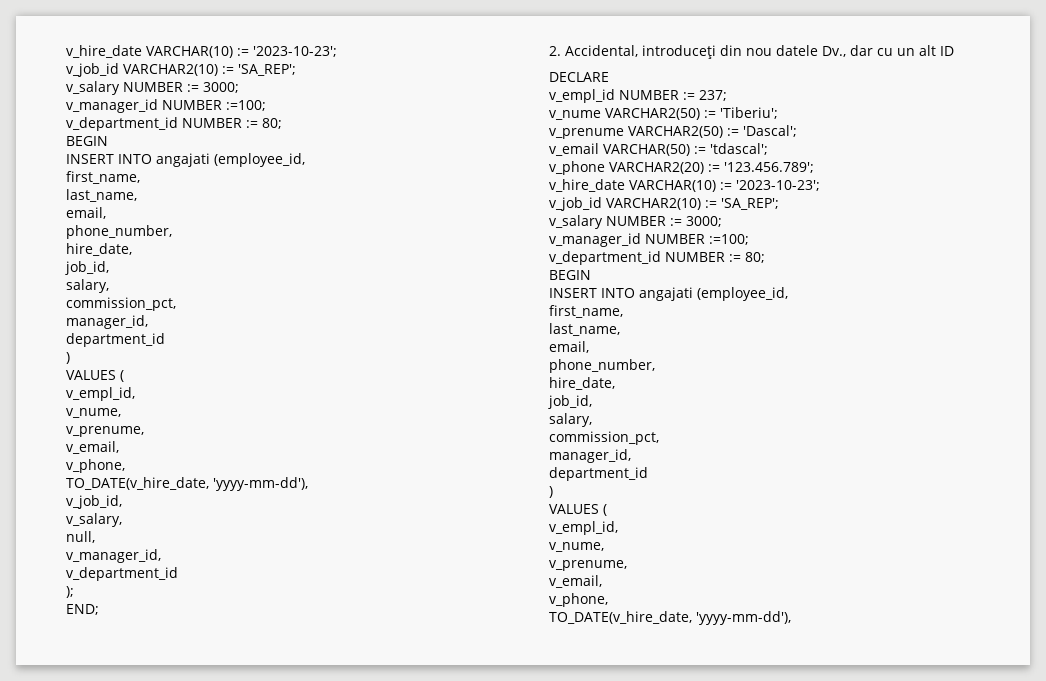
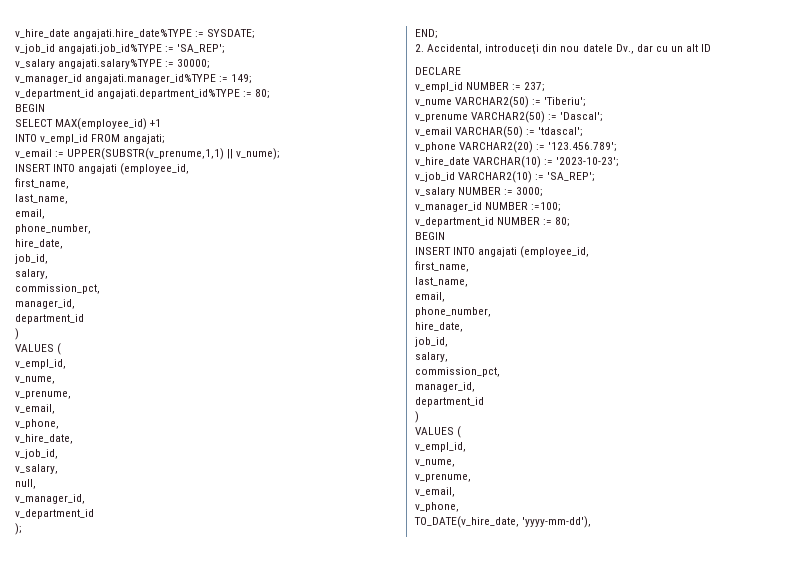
[66,45,337,58] [66,63,296,77] [66,81,239,95] [66,99,266,113] [66,117,282,131] [66,136,108,146] v_hire_date VARCHAR(10) := '2023-10-23'; // v_job_id VARCHAR2(10) := 'SA_REP'; // v_salary NUMBER := 3000; // v_manager_id NUMBER :=100; // v_department_id NUMBER := 80; // BEGIN -> [15,29,256,39] [15,44,226,54] [15,59,211,69] [15,74,253,84] [15,89,271,99] [15,104,45,112] [15,118,162,130] [15,134,166,144] [15,148,281,160] v_hire_date angajati.hire_date%TYPE := SYSDATE; // v_job_id angajati.job_id%TYPE := 'SA_REP'; // v_salary angajati.salary%TYPE := 30000; // v_manager_id angajati.manager_id%TYPE := 149; // v_department_id angajati.department_id%TYPE := 80; // BEGIN // SELECT MAX(employee_id) +1 // INTO v_empl_id FROM angajati; // v_email := UPPER(SUBSTR(v_prenume,1,1) || v_nume);
[66,477,308,491] TO_DATE(v_hire_date, 'yyyy-mm-dd'), -> [15,434,73,444] v_hire_date,

